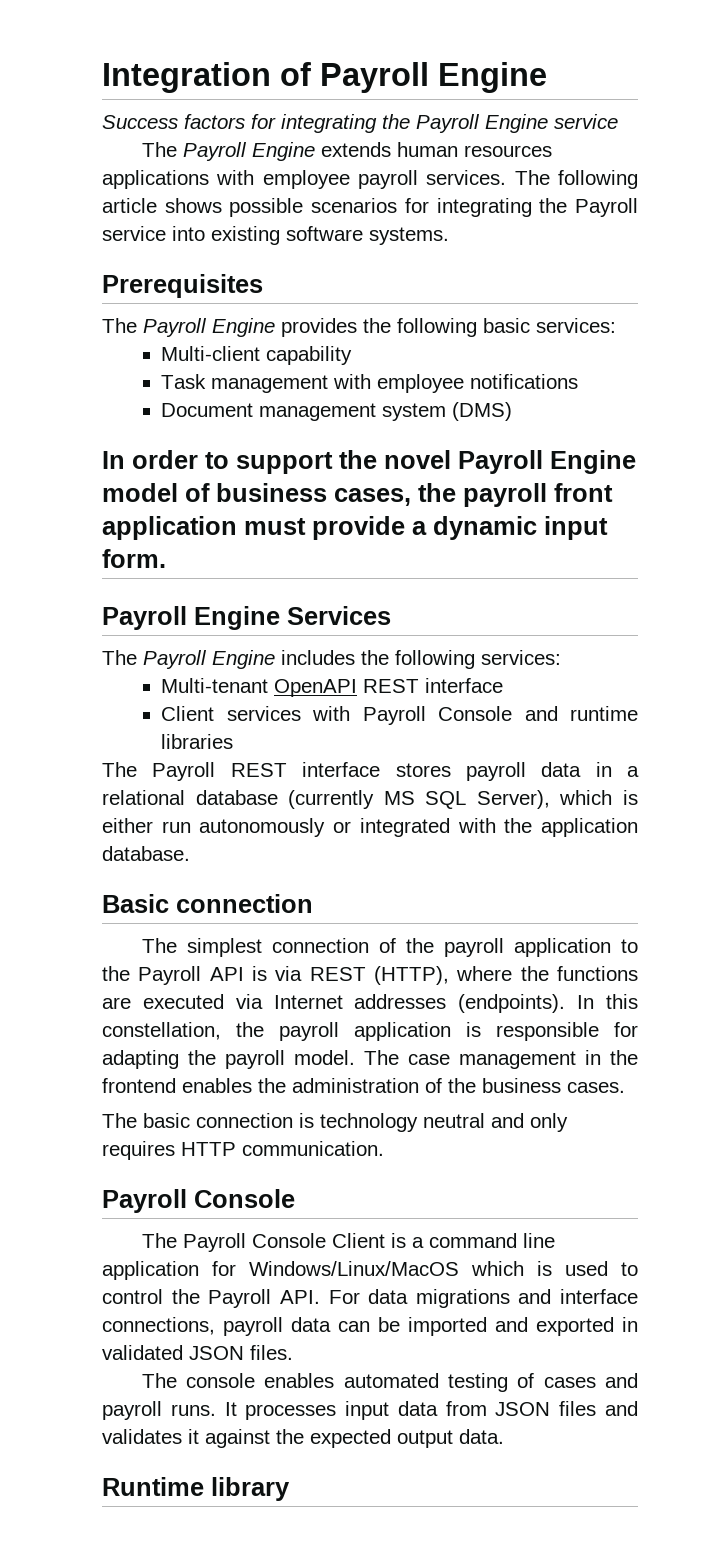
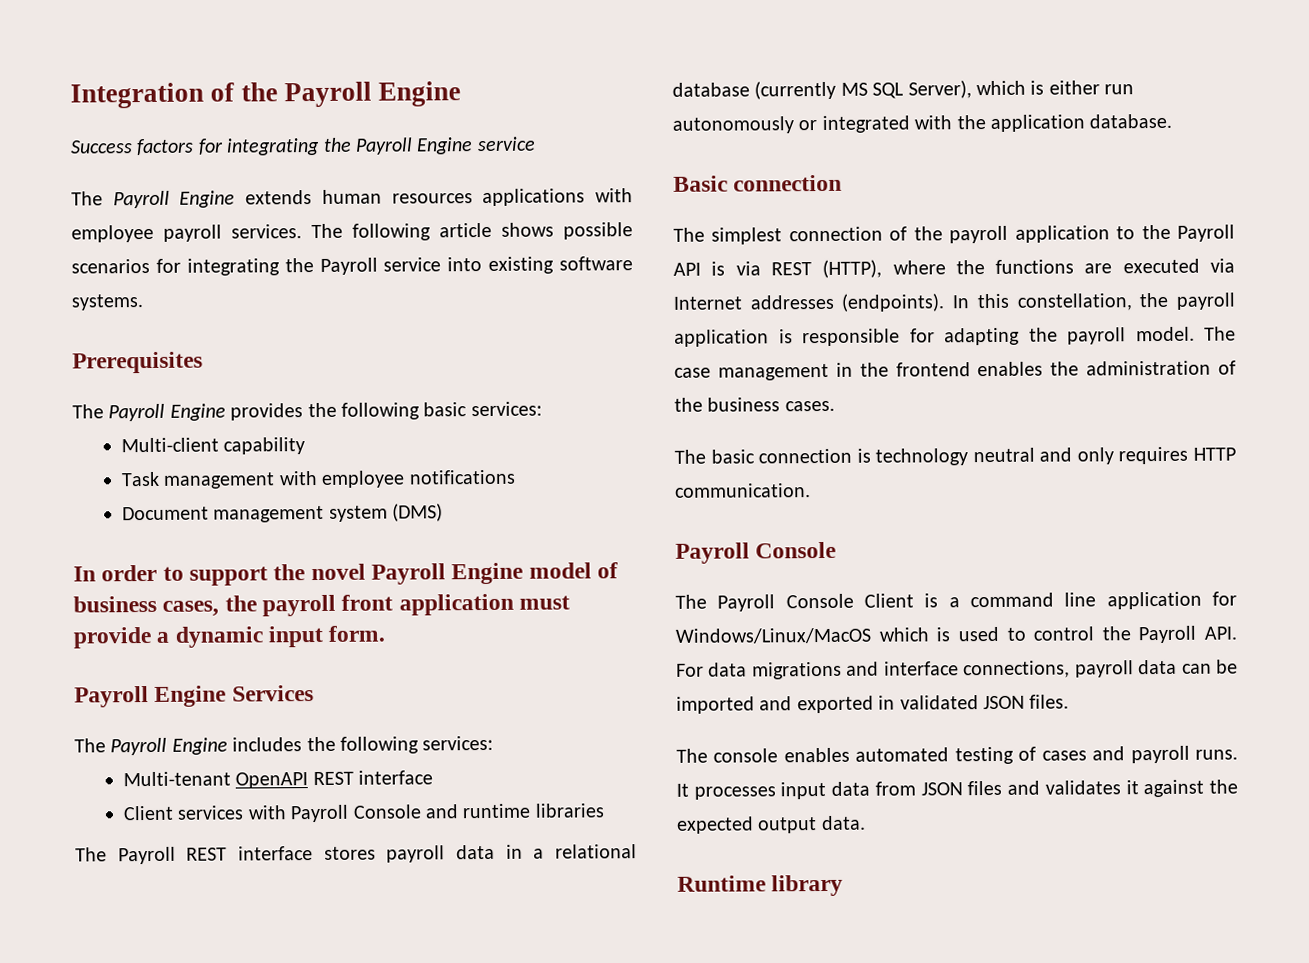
(311, 74) none -> [240,82,278,102] the

